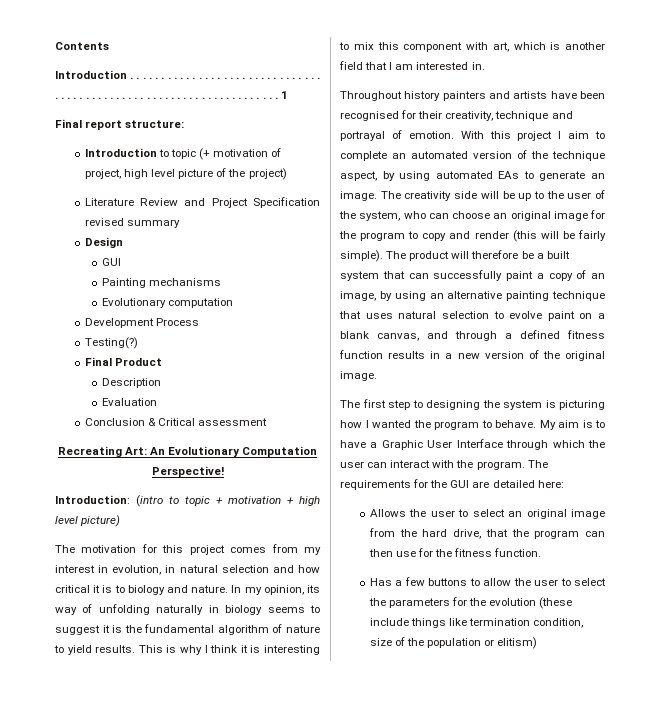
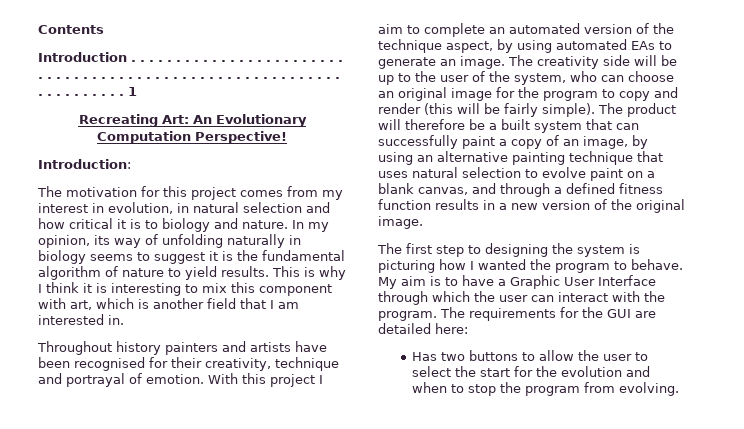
[55,119,185,130] [84,148,282,160] [84,168,287,180] [84,197,320,208] [84,218,180,228] [84,237,123,248] [102,258,122,266] [102,278,222,288] [102,298,234,308] [84,318,199,328] [84,337,138,349] [84,357,162,366] [102,378,162,388] [102,398,158,406] [84,418,268,426] // Final report structure: // Introduction to topic (+ motivation of project, high level picture of the project) // Literature Review and Project Specification revised summary // Design // GUI // Painting mechanisms // Evolutionary computation // Development Process // Testing(?) // Final Product // Description // Evaluation // Conclusion & Critical assessment -> (137, 91) none
[136,495,320,507] [55,515,121,527] (intro to topic + motivation + high level picture) -> (131, 164) none
[369,509,605,519] [368,528,605,539] [368,548,542,557] // Allows the user to select an original image from the hard drive, that the program can then use for the fitness function. -> (468, 328) none
[395,577,425,586] a few -> [440,352,465,361] two
[388,598,450,608] parameters -> [479,368,510,377] start
[539,597,573,609] [369,618,584,628] [369,637,538,649] (these include things like termination condition, size of the population or elitism) -> [625,366,650,377] [411,382,679,396] and when to stop the program from evolving.

